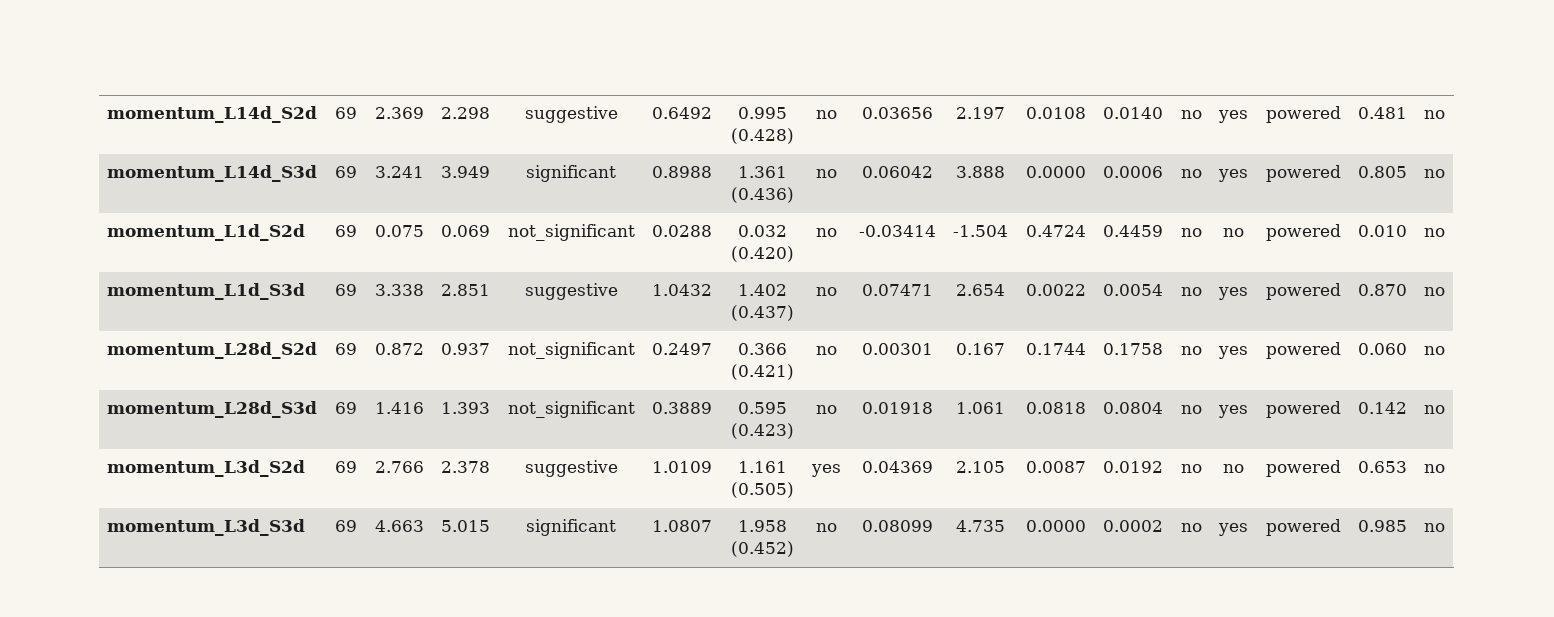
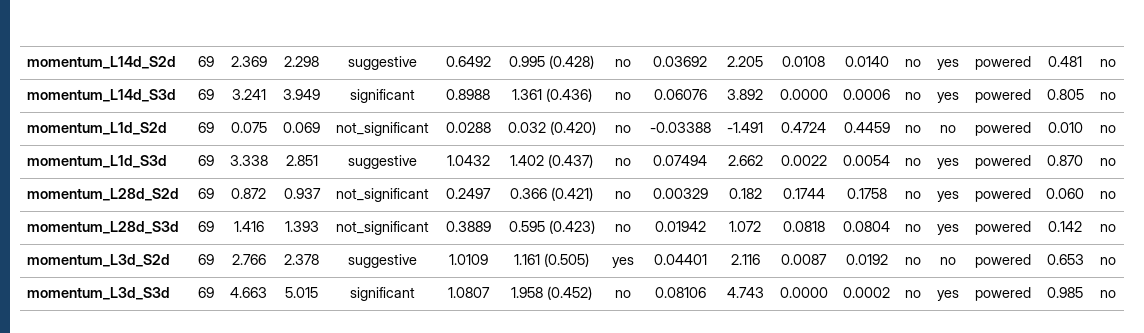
[861,107,933,119] [956,107,1005,119] 0.03656 | 2.197 -> [652,56,707,67] [727,56,763,67] 0.03692 | 2.205
[861,166,933,178] [956,166,1005,178] 0.06042 | 3.888 -> [653,89,707,100] [727,89,763,100] 0.06076 | 3.892
[858,225,936,237] [953,225,1008,237] -0.03414 | -1.504 -> [649,122,711,133] [727,122,763,133] -0.03388 | -1.491
[861,284,933,296] [956,284,1005,296] 0.07471 | 2.654 -> [652,155,707,166] [727,155,763,166] 0.07494 | 2.662
[861,343,933,355] [956,343,1005,355] 0.00301 | 0.167 -> [652,188,708,199] [728,188,762,199] 0.00329 | 0.182
[861,402,933,414] [956,402,1005,414] 0.01918 | 1.061 -> [654,221,706,232] [729,221,761,232] 0.01942 | 1.072
[861,461,933,473] [956,461,1005,473] 0.04369 | 2.105 -> [653,254,707,265] [730,254,760,265] 0.04401 | 2.116
[861,520,933,532] [956,520,1005,532] 0.08099 | 4.735 -> [654,287,706,298] [726,287,764,298] 0.08106 | 4.743

